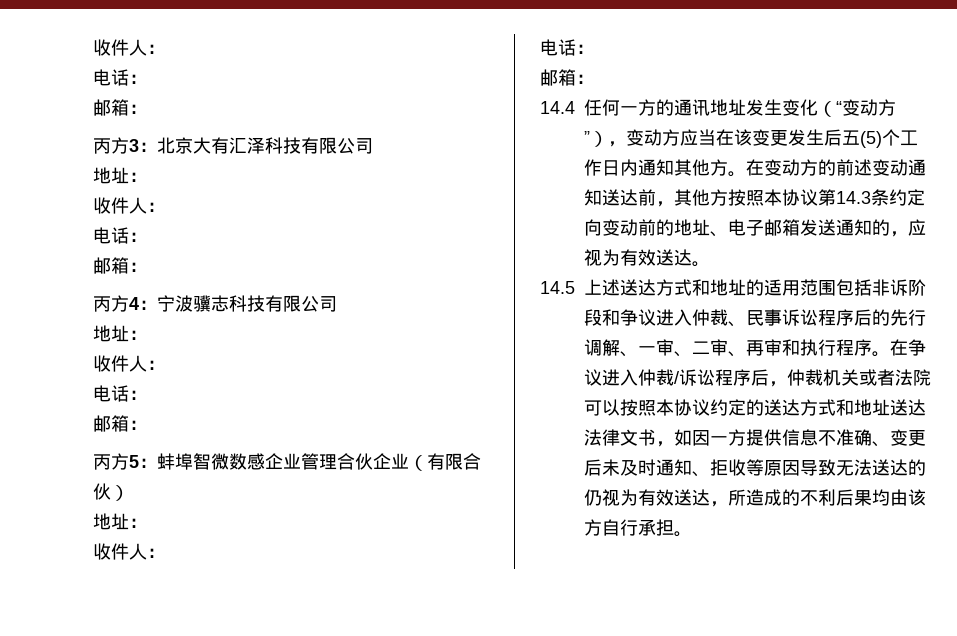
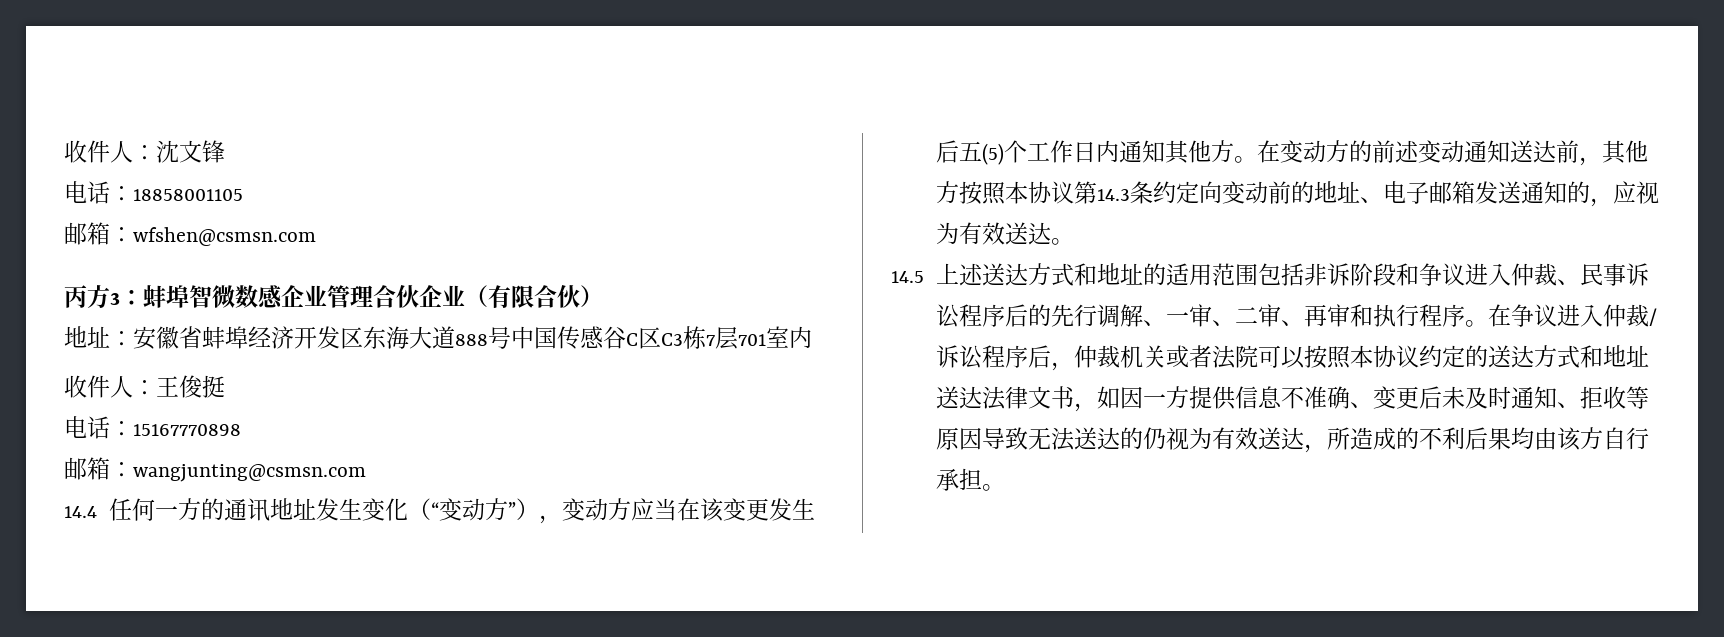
[93,39,165,56] [93,69,147,86] [93,99,147,116] 收件人： // 电话： // 邮箱： -> [64,140,225,163] [64,181,243,204] [64,222,316,246] 收件人：沈文锋 // 电话：18858001105 // 邮箱：wfshen@csmsn.com
[157,137,373,154] [93,167,147,184] [93,197,165,214] [93,227,147,244] [93,257,147,274] [93,295,337,312] [93,325,147,342] [93,355,165,372] [93,385,147,402] [93,415,147,432] [93,453,157,470] 北京大有汇泽科技有限公司 // 地址： // 收件人： // 电话： // 邮箱： // 丙方4：宁波骥志科技有限公司 // 地址： // 收件人： // 电话： // 邮箱： // 丙方5： -> (143, 297) none
[93,543,165,560] [540,39,594,56] [540,69,594,86] // 收件人： // 电话： // 邮箱： -> [133,326,812,350] [64,375,225,398] [64,416,241,439] [64,457,366,482] 安徽省蚌埠经济开发区东海大道888号中国传感谷C区C3栋7层701室内 // 收件人：王俊挺 // 电话：15167770898 // 邮箱：wangjunting@csmsn.com

